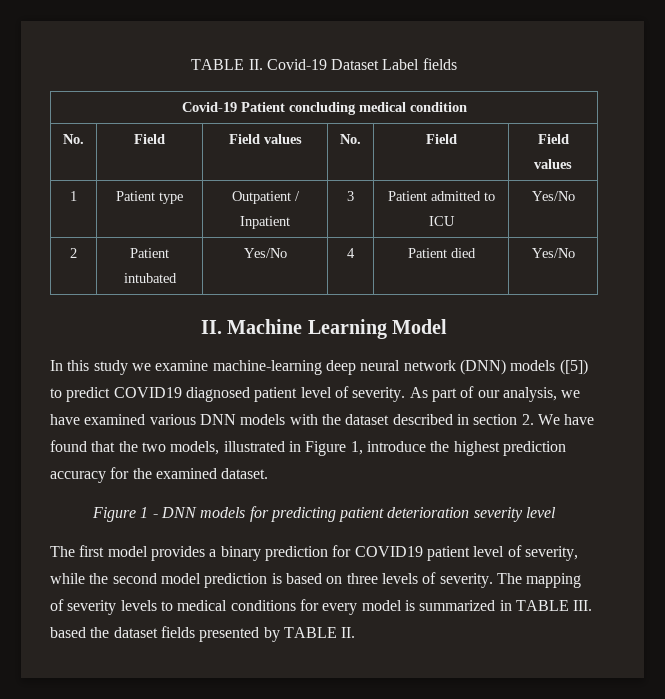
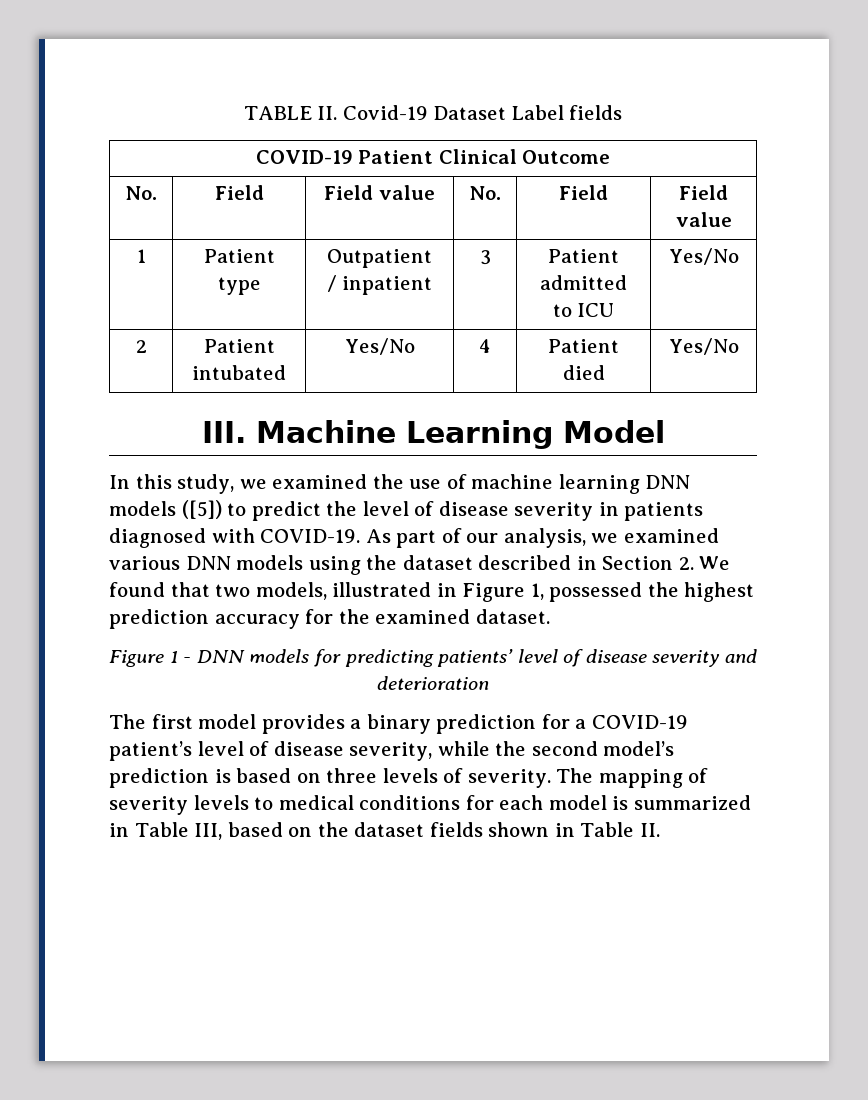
[181,102,467,115] [63,134,84,144] [134,134,165,144] [228,134,302,144] [340,134,361,144] [425,134,457,144] [537,134,569,144] [534,159,572,169] Covid-19 Patient concluding medical condition // No. | Field | Field values | No. | Field | Field values -> [255,149,611,164] [125,186,157,200] [214,185,264,200] [324,185,435,200] [469,186,501,200] [559,185,608,200] [679,185,728,200] [675,212,732,227] COVID-19 Patient Clinical Outcome // No. | Field | Field value | No. | Field | Field value
[239,216,290,229] Inpatient -> [342,276,433,295] inpatient
[200,320,222,334] II. -> [201,421,246,443] III.
[93,359,588,375] [50,386,406,402] study we examine machine-learning deep neural network (DNN) models ([5]) to predict COVID19 diagnosed patient level of severity. -> [177,474,691,494] [109,500,704,521] [109,528,361,548] study, we examined the use of machine learning DNN models ([5]) to predict the level of disease severity in patients diagnosed with COVID-19.
[50,414,80,425] have -> (619, 538) none
[289,414,318,425] with -> [308,556,361,575] using
[473,414,518,425] section -> [602,556,674,570] Section
[564,414,595,425] have -> (731, 563) none
[118,441,138,452] the -> (210, 589) none
[366,441,426,452] introduce -> [549,582,643,602] possessed
[339,507,385,522] patient -> [437,649,757,667] patients’ level of disease severity and
[473,507,557,522] severity level -> (489, 683) none
[354,545,522,561] COVID19 patient level of -> [575,715,688,729] [109,741,344,761] a COVID-19 patient’s level of disease
[160,573,201,584] model -> [603,741,675,756] model’s
[322,603,358,615] every -> [499,795,544,810] each
[515,600,593,611] [50,626,337,642] TABLE III. based the dataset fields presented by TABLE -> [134,822,635,840] Table III, based on the dataset fields shown in Table

